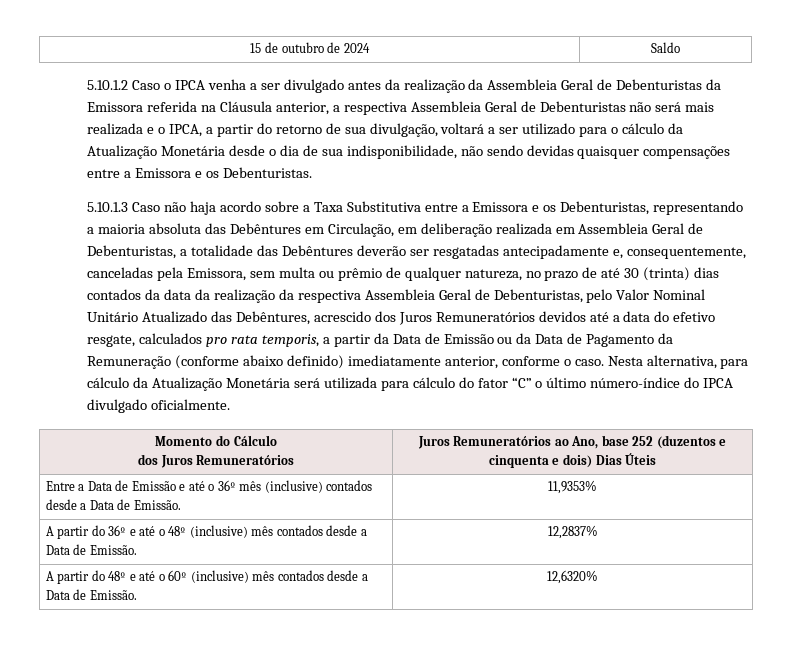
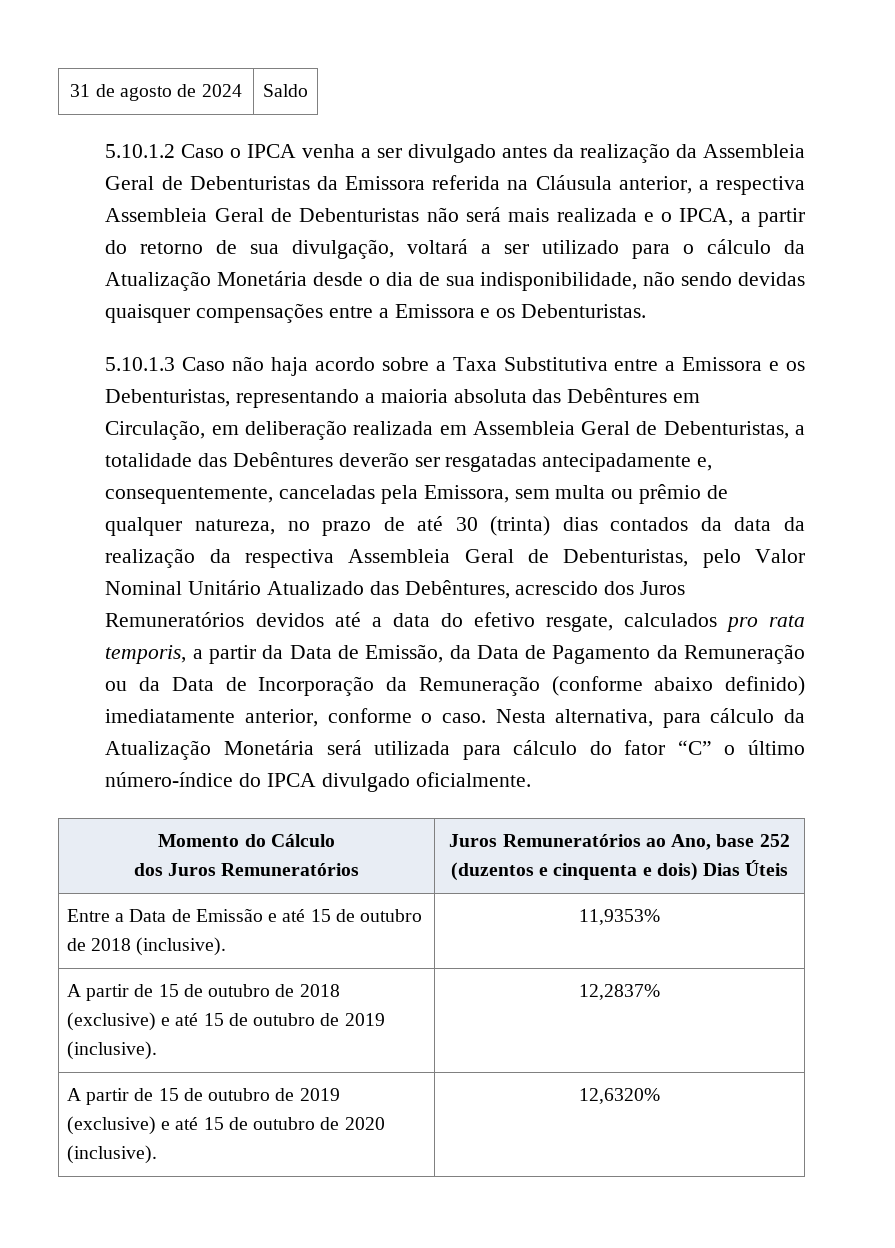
[250,42,324,53] 15 de outubro -> [70,84,172,101] 31 de agosto
[443,334,494,344] Emissão -> [365,644,805,664] Emissão, da Data de Pagamento da Remuneração
[586,334,655,347] Pagamento -> [258,676,375,696] Incorporação
[208,480,373,493] [45,499,181,510] [548,480,597,494] [45,525,367,539] [45,544,137,555] [547,525,598,539] [45,570,368,584] [45,589,137,600] o 36º mês (inclusive) contados desde a Data de Emissão. | 11,9353% // A partir do 36º e até o 48º (inclusive) mês contados desde a Data de Emissão. | 12,2837% // A partir do 48º e até o 60º (inclusive) mês contados desde a Data de Emissão. -> [310,909,423,922] [66,937,227,956] [579,909,660,925] [66,984,340,1001] [66,1012,385,1031] [66,1041,157,1060] [579,984,660,1000] [66,1088,340,1105] [66,1116,385,1135] [66,1145,157,1164] 15 de outubro de 2018 (inclusive). | 11,9353% // A partir de 15 de outubro de 2018 (exclusive) e até 15 de outubro de 2019 (inclusive). | 12,2837% // A partir de 15 de outubro de 2019 (exclusive) e até 15 de outubro de 2020 (inclusive).

